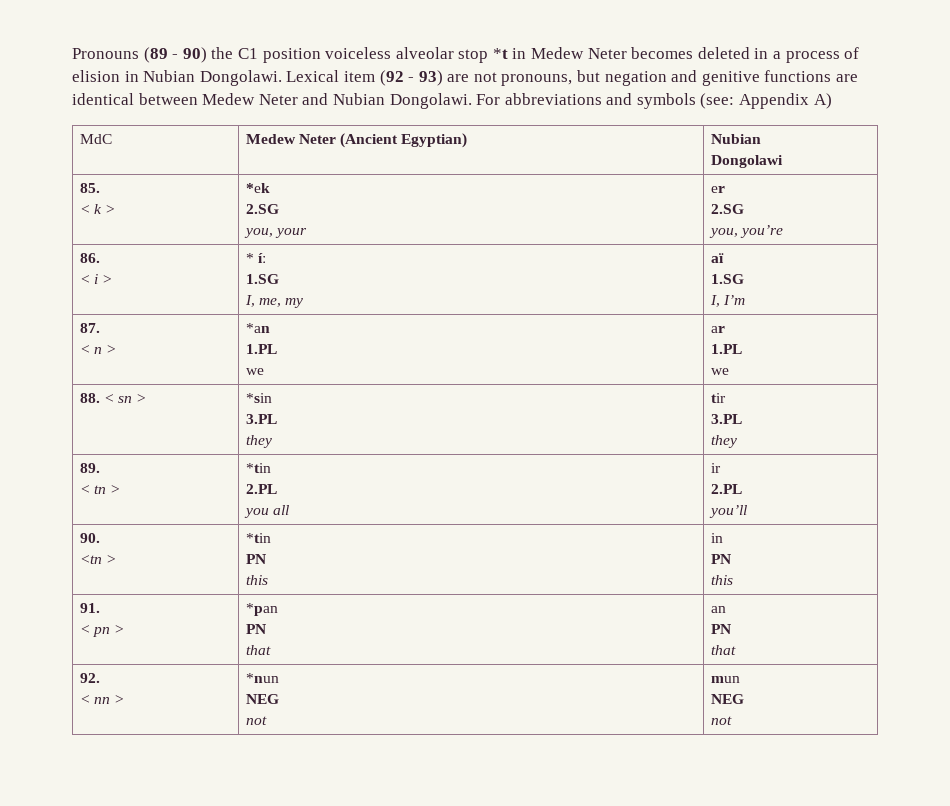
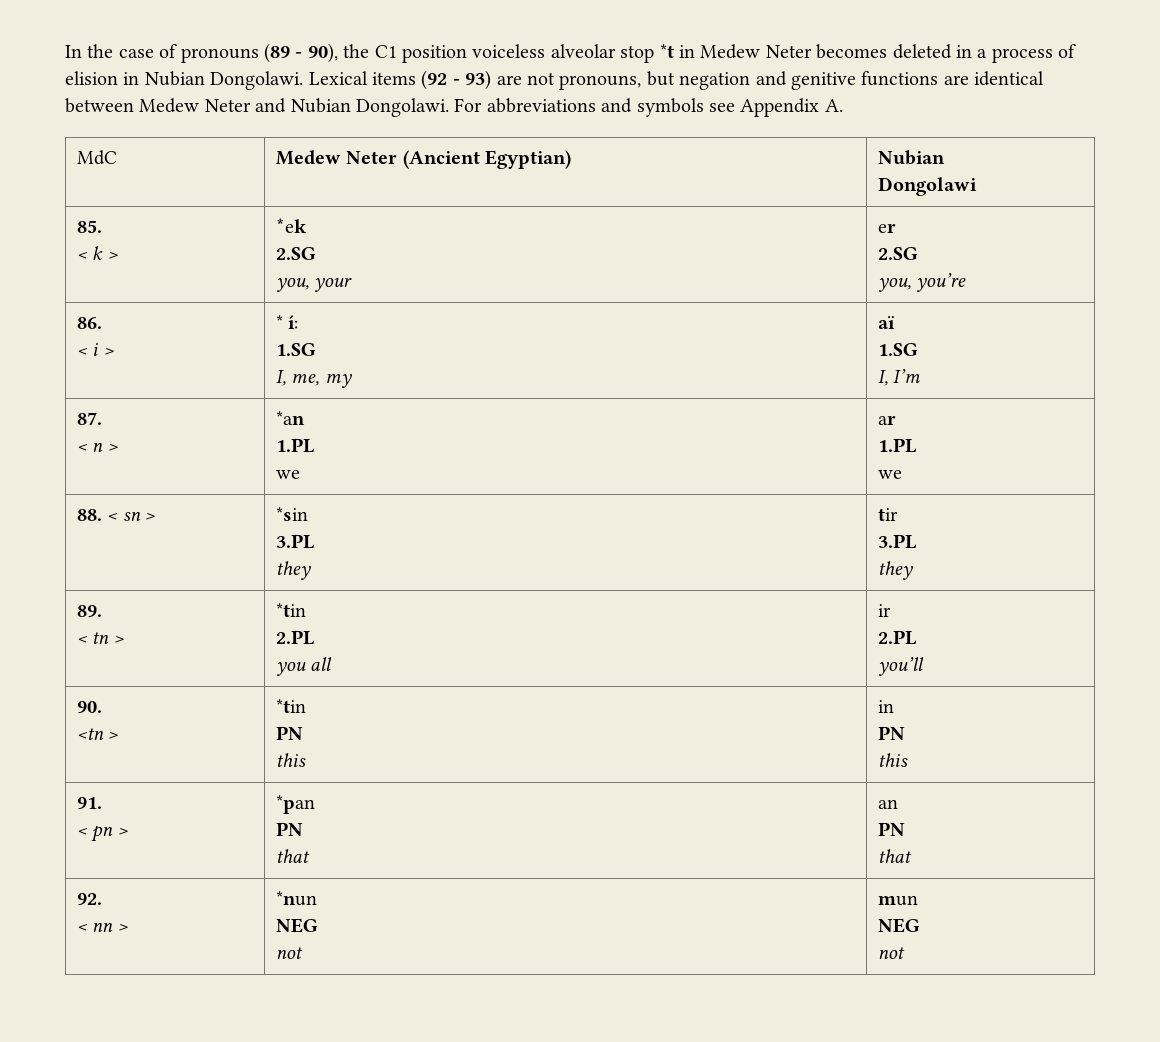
[72,48,139,59] Pronouns -> [65,44,259,63] In the case of pronouns
[182,47,207,63] 90) -> [307,43,338,63] 90),
[343,71,375,82] item -> [372,72,416,85] items
[700,93,832,109] (see: Appendix A) -> [708,98,843,117] see Appendix A.

